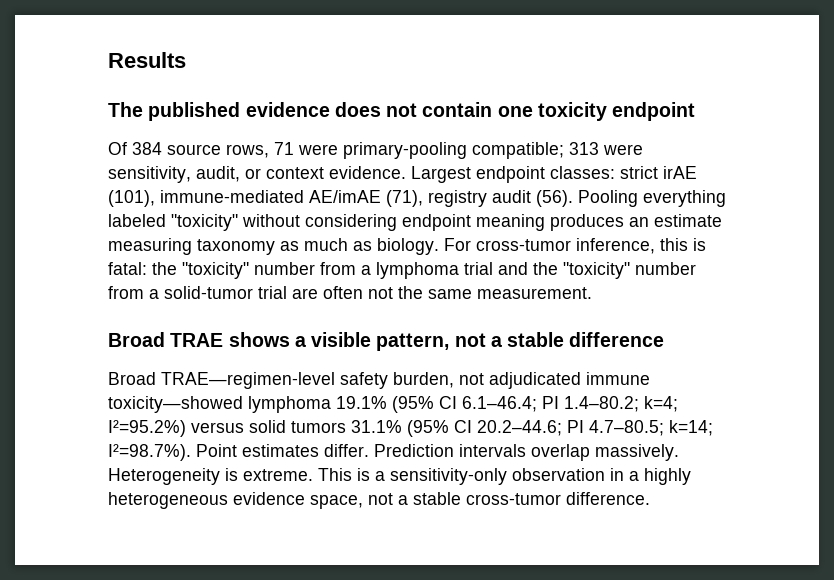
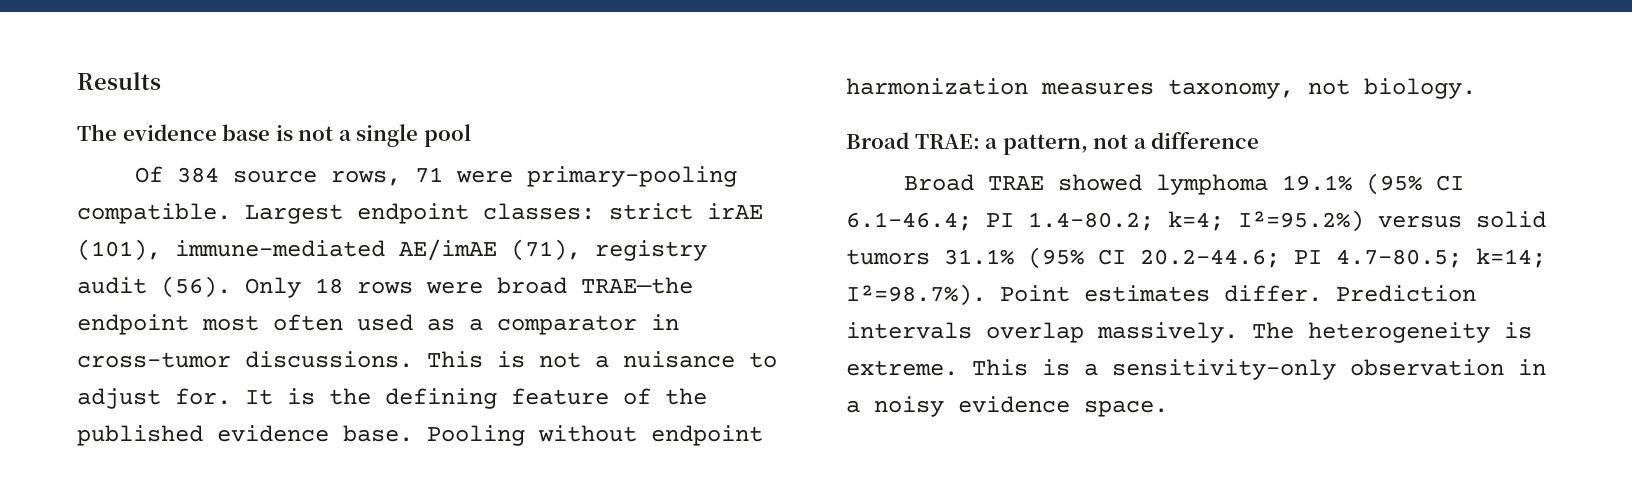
[148,102,696,121] published evidence does not contain one toxicity endpoint -> [122,124,471,147] evidence base is not a single pool
[472,142,643,159] [108,166,406,183] compatible; 313 were sensitivity, audit, or context evidence. -> [77,203,231,224] compatible.
[578,190,726,207] [108,214,722,231] [108,238,706,255] [108,262,696,279] [108,286,592,299] [108,332,665,351] [108,372,650,389] [108,396,243,413] Pooling everything labeled "toxicity" without considering endpoint meaning produces an estimate measuring taxonomy as much as biology. For cross-tumor inference, this is fatal: the "toxicity" number from a lymphoma trial and the "toxicity" number from a solid-tumor trial are often not the same measurement. // Broad TRAE shows a visible pattern, not a stable difference // Broad TRAE—regimen-level safety burden, not adjudicated immune toxicity—showed -> [245,277,693,298] [77,314,679,335] [77,351,777,368] [77,388,707,409] [77,425,763,446] [846,78,1476,99] [846,132,1260,155] [903,174,1142,191] Only 18 rows were broad TRAE—the endpoint most often used as a comparator in cross-tumor discussions. This is not a nuisance to adjust for. It is the defining feature of the published evidence base. Pooling without endpoint harmonization measures taxonomy, not biology. // Broad TRAE: a pattern, not a difference // Broad TRAE showed
[108,468,220,485] Heterogeneity -> [1252,322,1490,343] The heterogeneity
[644,468,691,485] [108,492,650,509] highly heterogeneous evidence space, not a stable cross-tumor difference. -> [874,396,1168,417] noisy evidence space.

